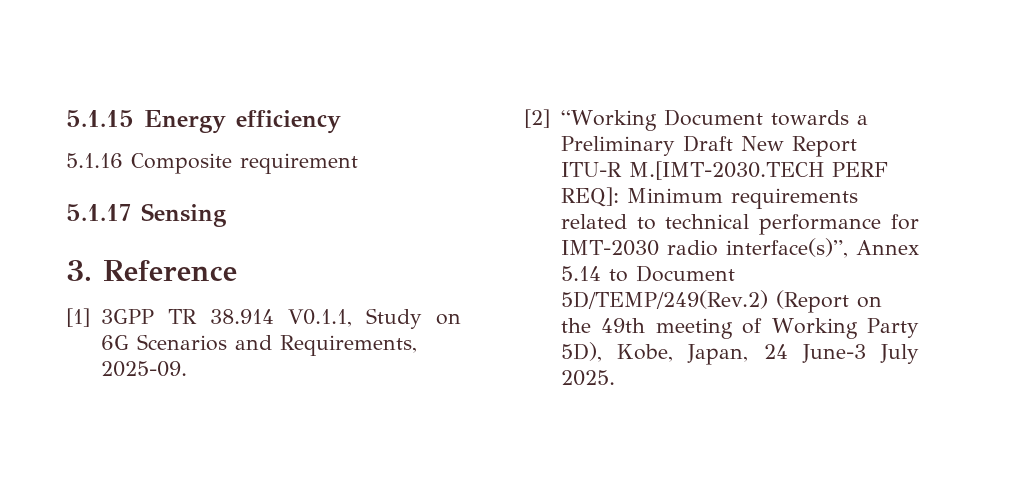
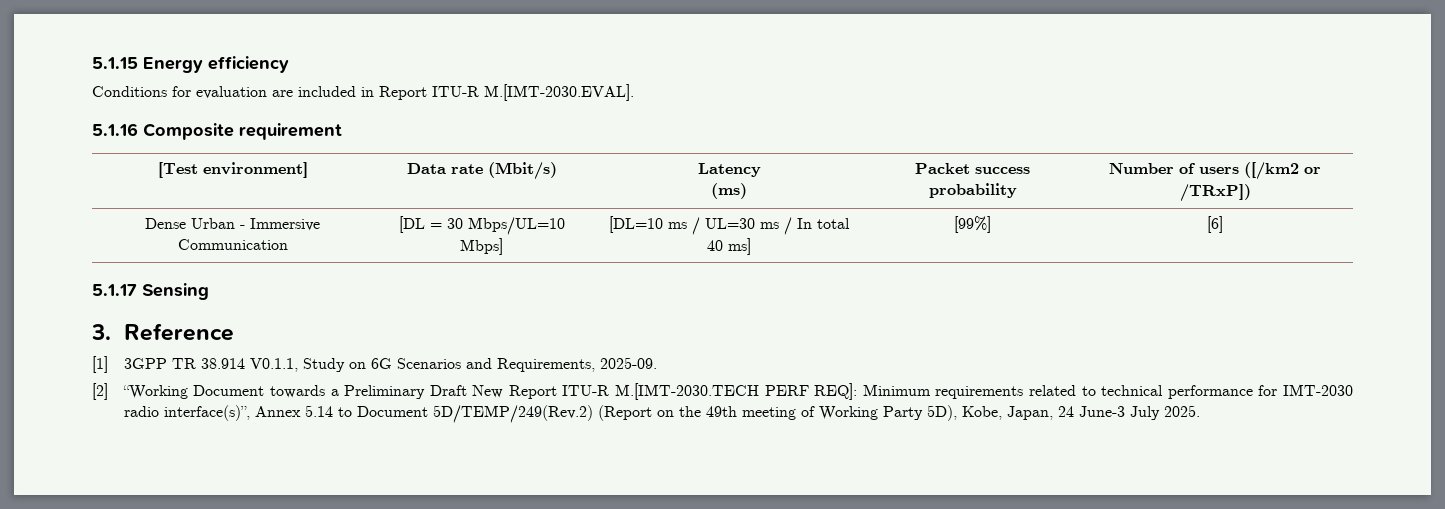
[66,153,358,174] 5.1.16 Composite requirement -> [92,84,634,101] [92,123,342,140] [157,162,308,178] [406,162,557,180] [697,163,761,177] [711,183,747,199] [915,163,1030,174] [928,183,1017,198] [1109,162,1321,180] [1179,184,1251,202] [145,218,320,231] [177,239,288,250] [398,216,565,235] [460,238,503,255] [609,216,850,235] [707,238,751,255] [954,216,991,233] [1207,216,1223,233] Conditions for evaluation are included in Report ITU-R M.[IMT-2030.EVAL]. // 5.1.16 Composite requirement // [Test environment] | Data rate (Mbit/s) | Latency // (ms) | Packet success probability | Number of users ([/km2 or /TRxP]) // Dense Urban - Immersive Communication | [DL = 30 Mbps/UL=10 Mbps] | [DL=10 ms / UL=30 ms / In total 40 ms] | [99%] | [6]

